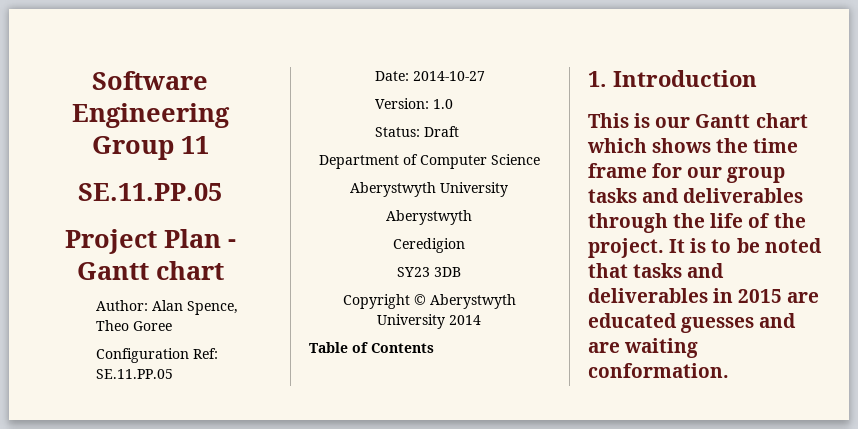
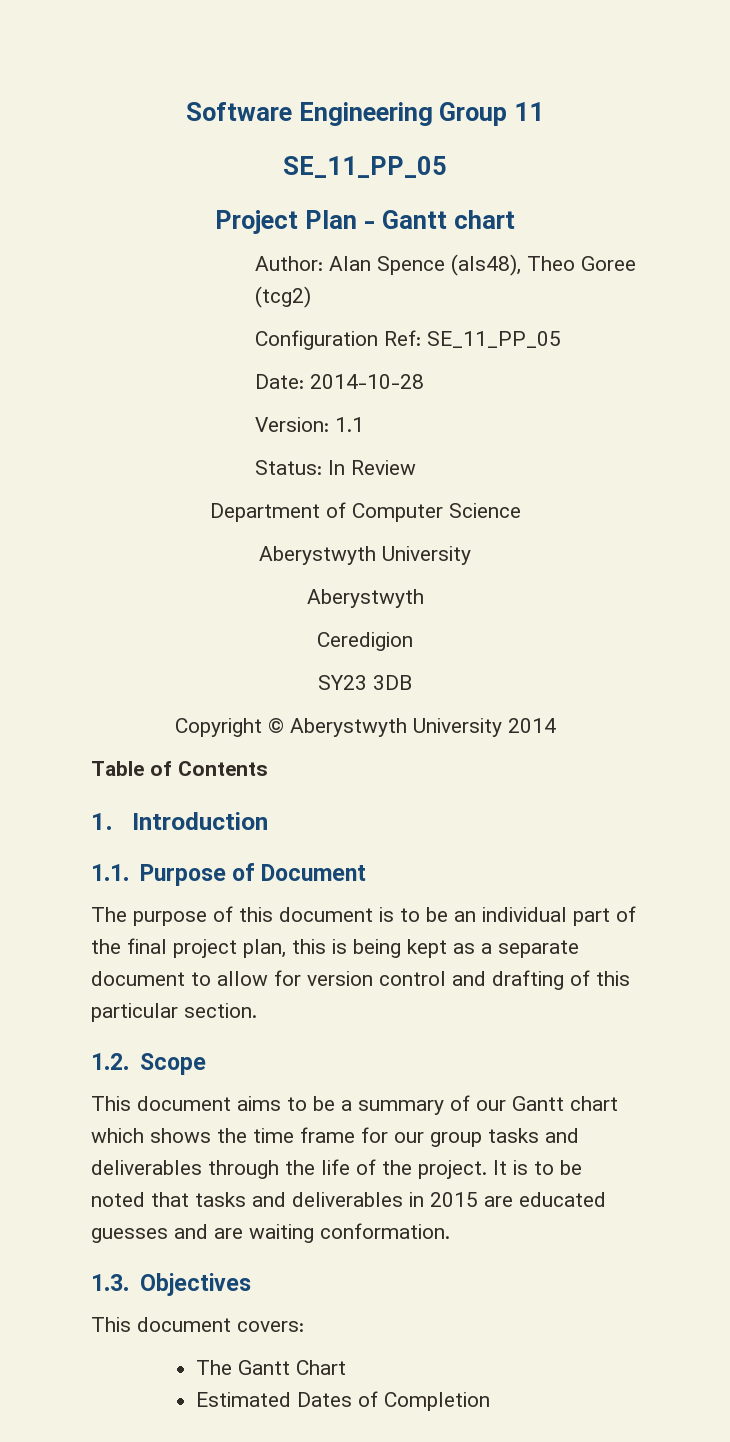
[78,183,222,201] SE.11.PP.05 -> [283,156,447,178] SE_11_PP_05
[187,301,239,315] Spence, -> [377,254,522,276] Spence (als48),
(173, 326) none -> [255,286,312,308] (tcg2)
[96,369,174,379] SE.11.PP.05 -> [427,331,562,348] SE_11_PP_05
[413,71,486,81] 2014-10-27 -> [310,374,425,389] 2014-10-28
[433,99,454,109] 1.0 -> [335,417,365,432] 1.1
[424,126,460,137] Draft -> [328,460,417,475] In Review
[588,113,651,128] This is -> [91,863,366,886] [91,906,636,926] [91,938,579,958] [91,970,630,990] [91,1003,257,1022] [91,1053,206,1075] [91,1095,470,1115] 1.1. Purpose of Document // The purpose of this document is to be an individual part of the final project plan, this is being kept as a separate document to allow for version control and drafting of this particular section. // 1.2. Scope // This document aims to be a summary of
(729, 370) none -> [91,1273,251,1296] [91,1317,304,1332] [196,1360,347,1375] [196,1391,491,1411] // 1.3. Objectives // This document covers: // The Gantt Chart // Estimated Dates of Completion

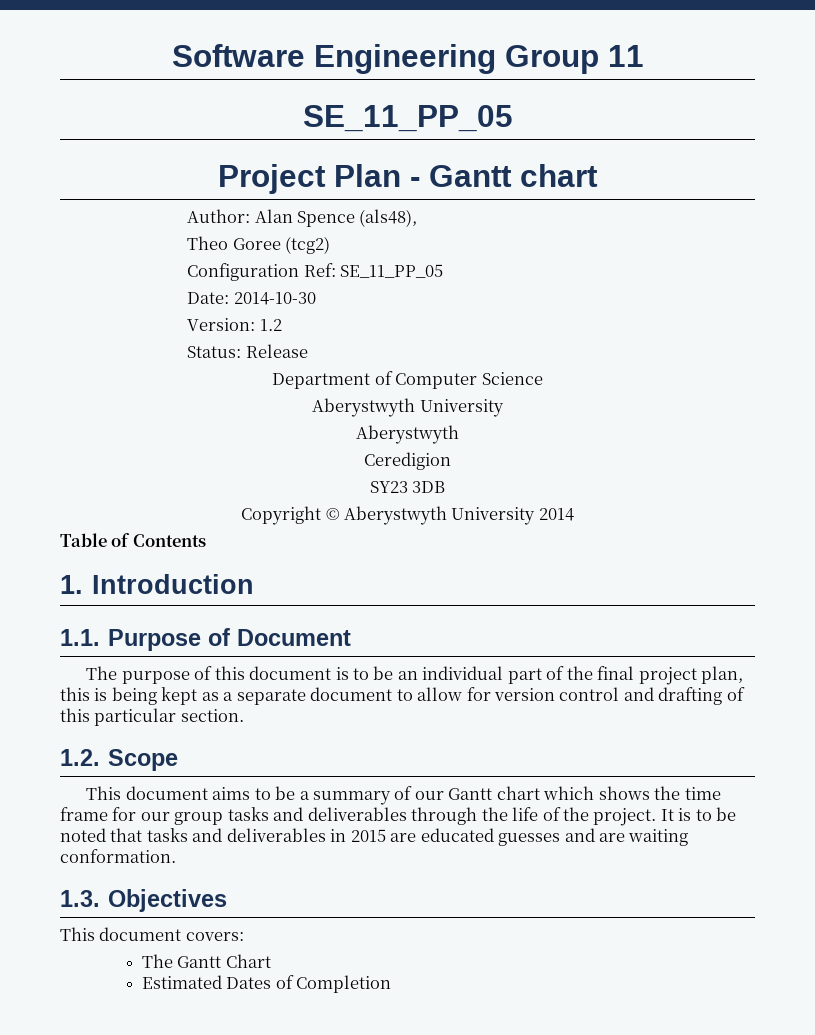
(522, 265) none -> (418, 218) //
[310,374,425,389] 2014-10-28 -> [233,292,316,305] 2014-10-30
[335,417,365,432] 1.1 -> [259,319,282,331] 1.2
[328,460,417,475] In Review -> [245,344,308,358] Release

